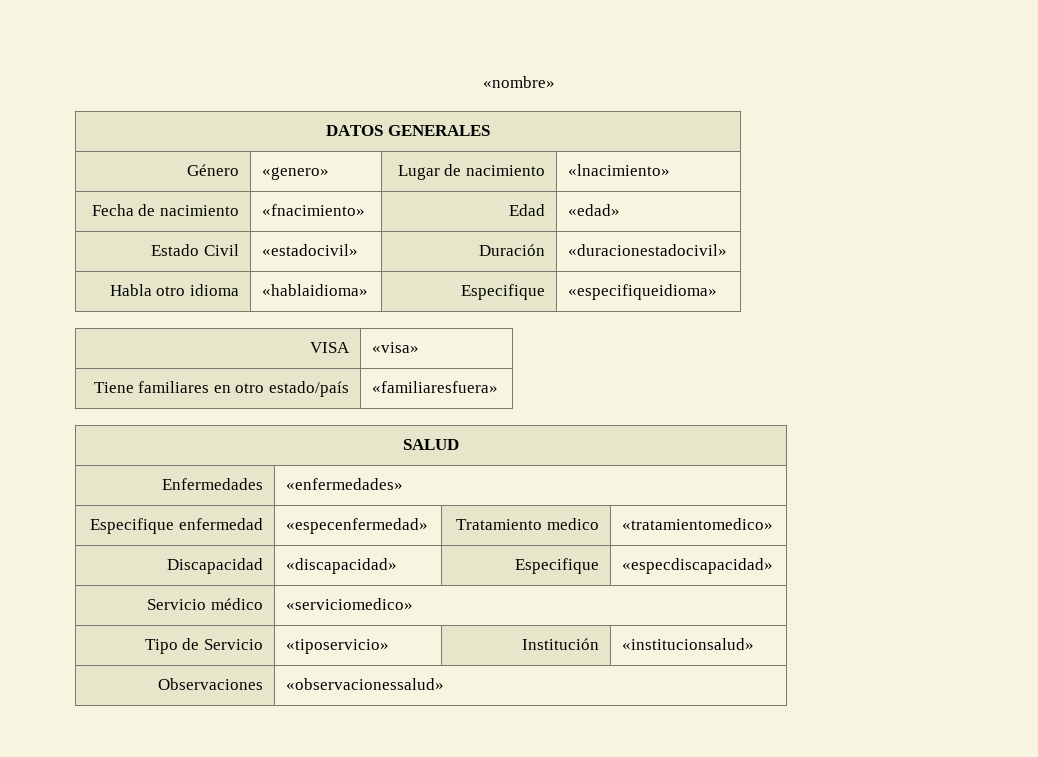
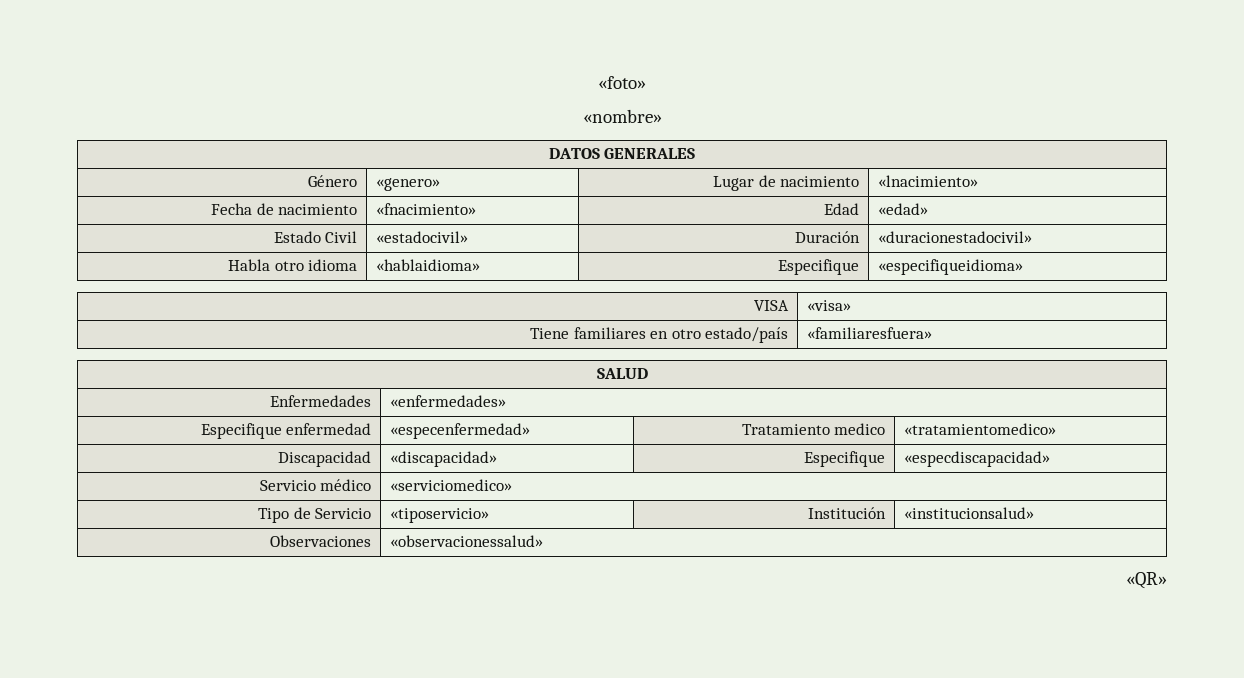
(483, 82) none -> [598,76,646,89] «foto» //
(445, 684) none -> [1126,572,1167,589] // «QR»

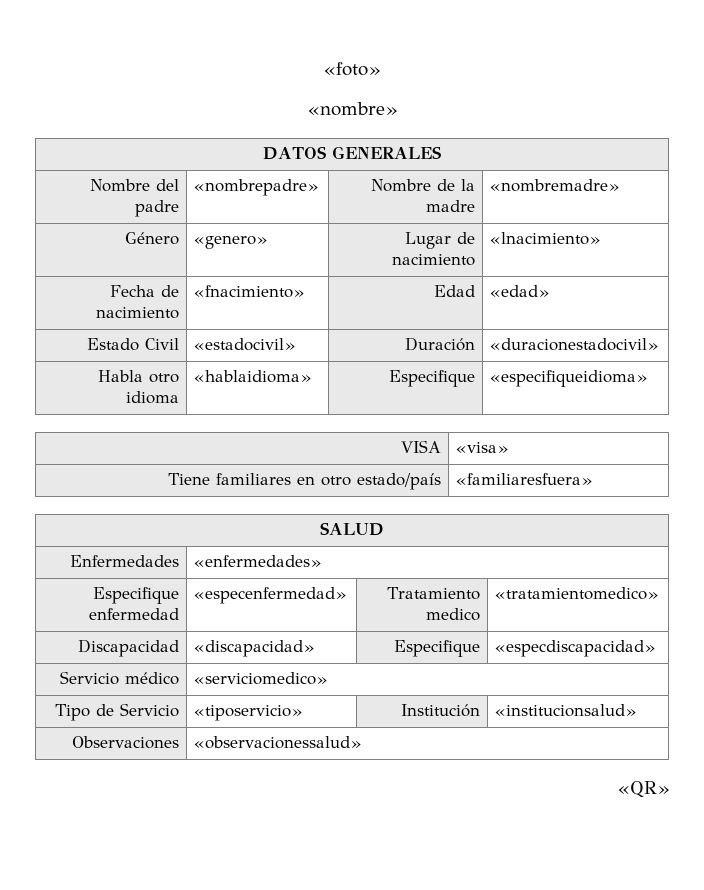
(696, 153) none -> [89,179,179,192] [134,200,179,217] [194,179,319,196] [370,179,475,192] [425,200,475,212] [490,179,620,192] // Nombre del padre | «nombrepadre» | Nombre de la madre | «nombremadre»

